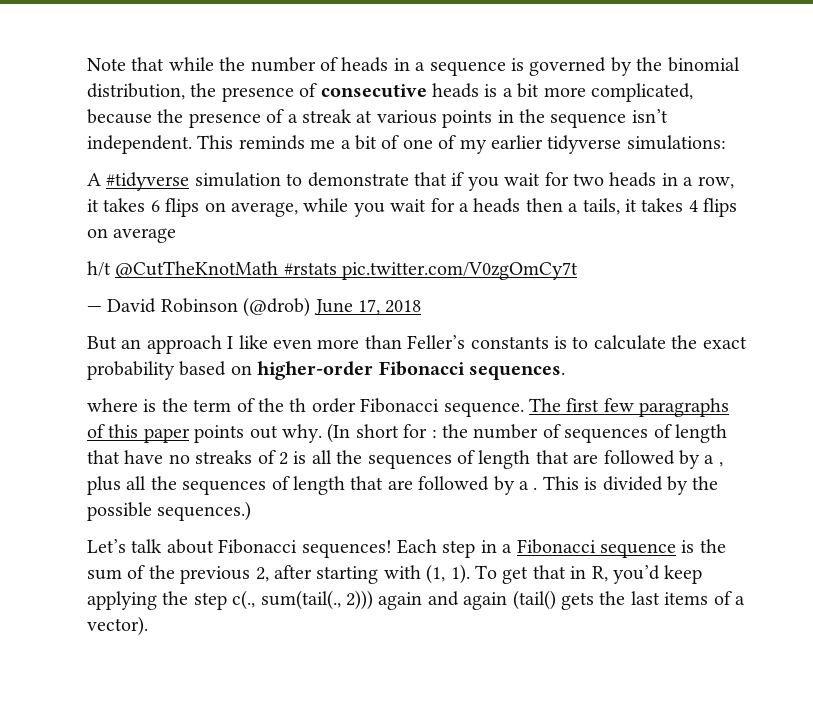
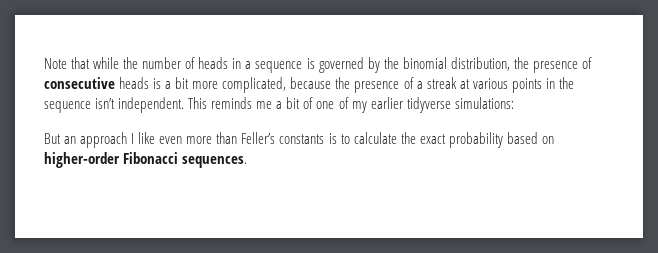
[87,172,734,191] [87,198,738,217] [87,228,177,243] [87,261,579,280] [87,297,422,317] // A #tidyverse simulation to demonstrate that if you wait for two heads in a row, it takes 6 flips on average, while you wait for a heads then a tails, it takes 4 flips on average // h/t @CutTheKnotMath #rstats pic.twitter.com/V0zgOmCy7t // — David Robinson (@drob) June 17, 2018 -> (514, 103) none
[87,398,730,417] [87,423,727,443] [87,450,723,469] [87,476,719,495] [87,501,252,521] [87,539,726,558] [87,564,703,584] [87,590,745,610] [87,616,148,636] // where is the term of the th order Fibonacci sequence. The first few paragraphs of this paper points out why. (In short for : the number of sequences of length that have no streaks of 2 is all the sequences of length that are followed by a , plus all the sequences of length that are followed by a . This is divided by the possible sequences.) // Let’s talk about Fibonacci sequences! Each step in a Fibonacci sequence is the sum of the previous 2, after starting with (1, 1). To get that in R, you’d keep applying the step c(., sum(tail(., 2))) again and again (tail() gets the last items of a vector). -> (248, 162) none

